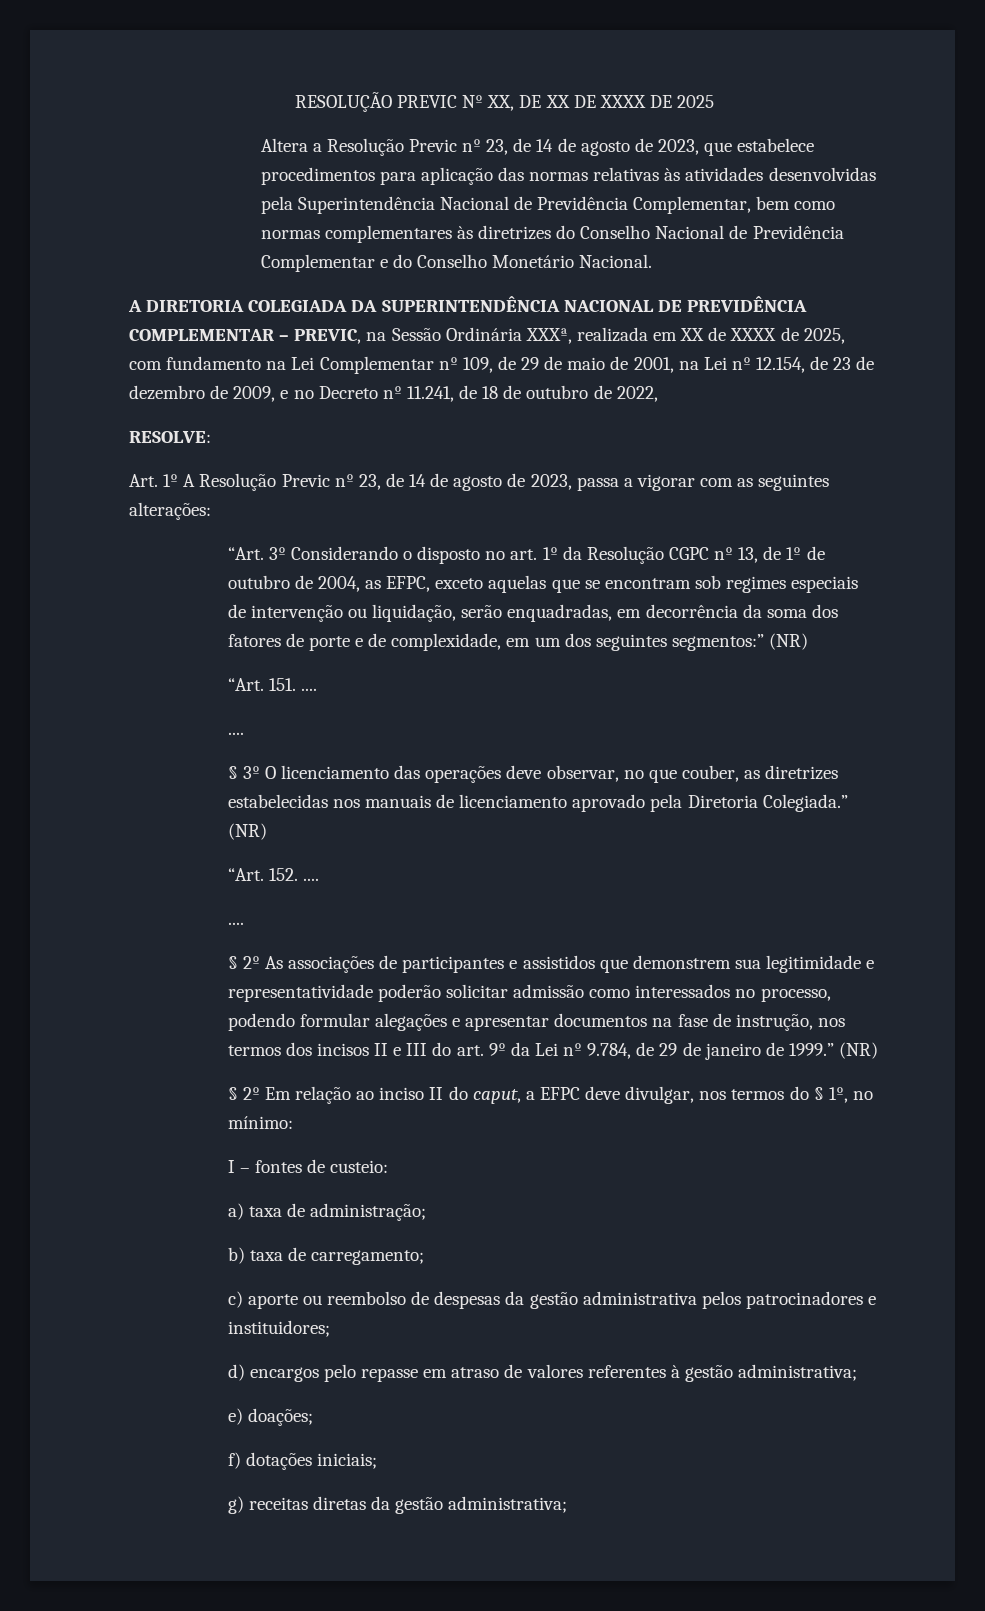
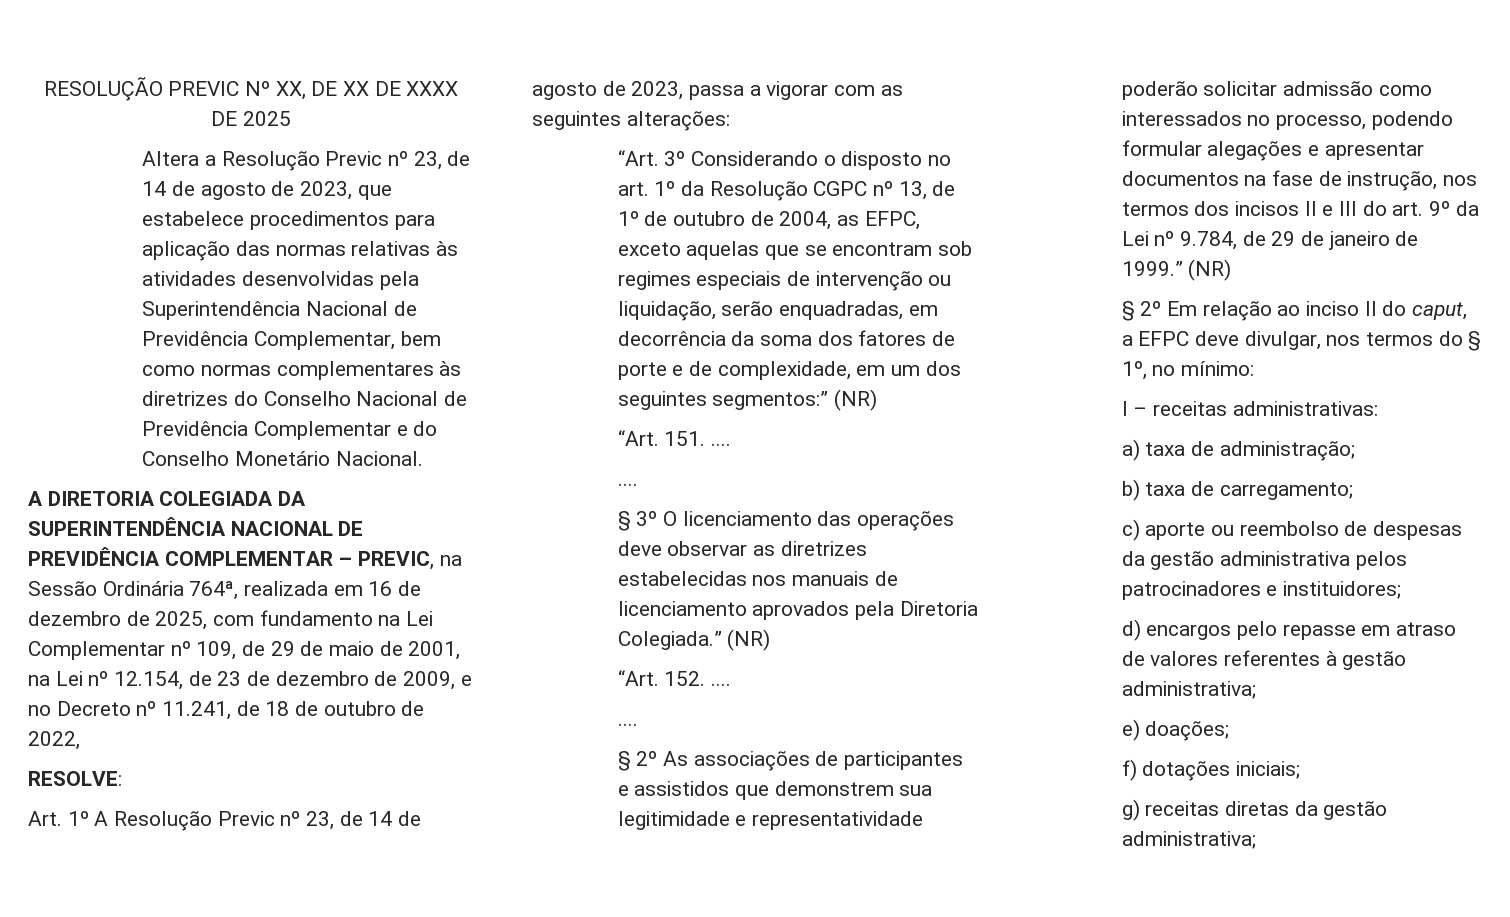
[525,328,572,344] XXXª, -> [189,581,239,600] 764ª,
[680,327,777,341] XX de XXXX -> [368,581,422,596] [28,611,121,626] 16 de dezembro
[546,765,739,783] observar, no que couber, -> [667,541,748,556] observar
[572,794,646,812] aprovado -> [752,601,850,620] aprovados
[254,1159,389,1173] fontes de custeio: -> [1153,401,1378,416] receitas administrativas:

